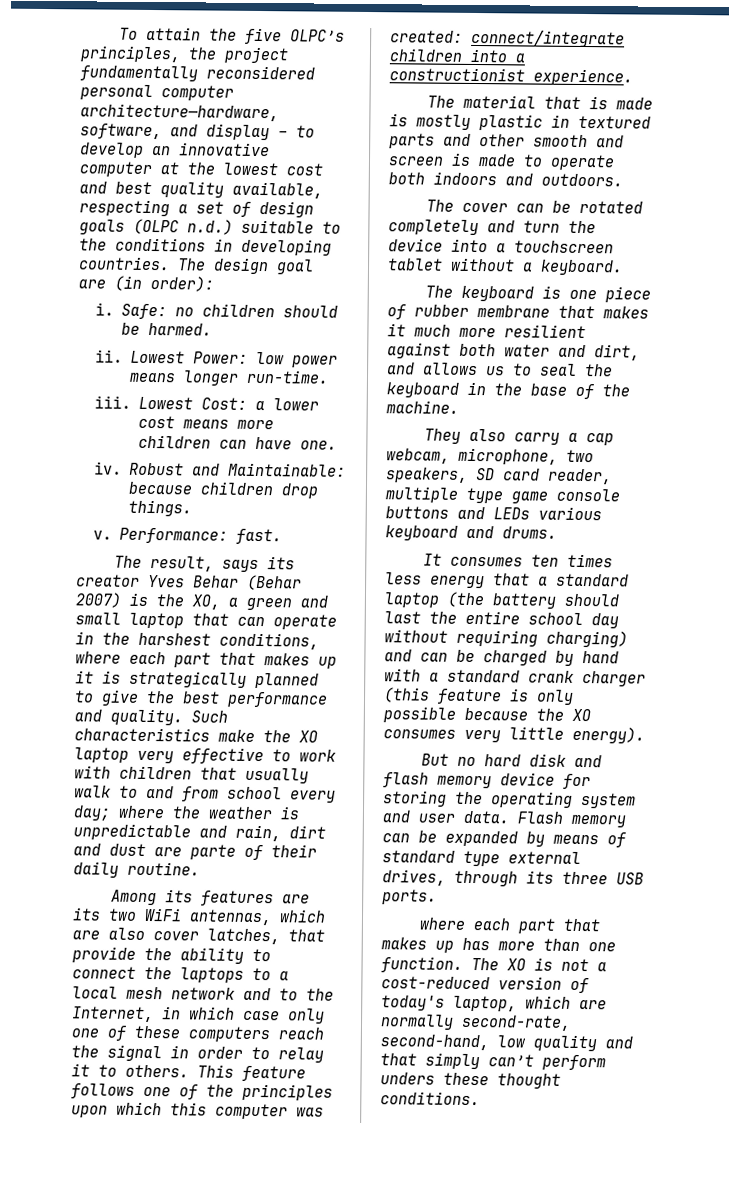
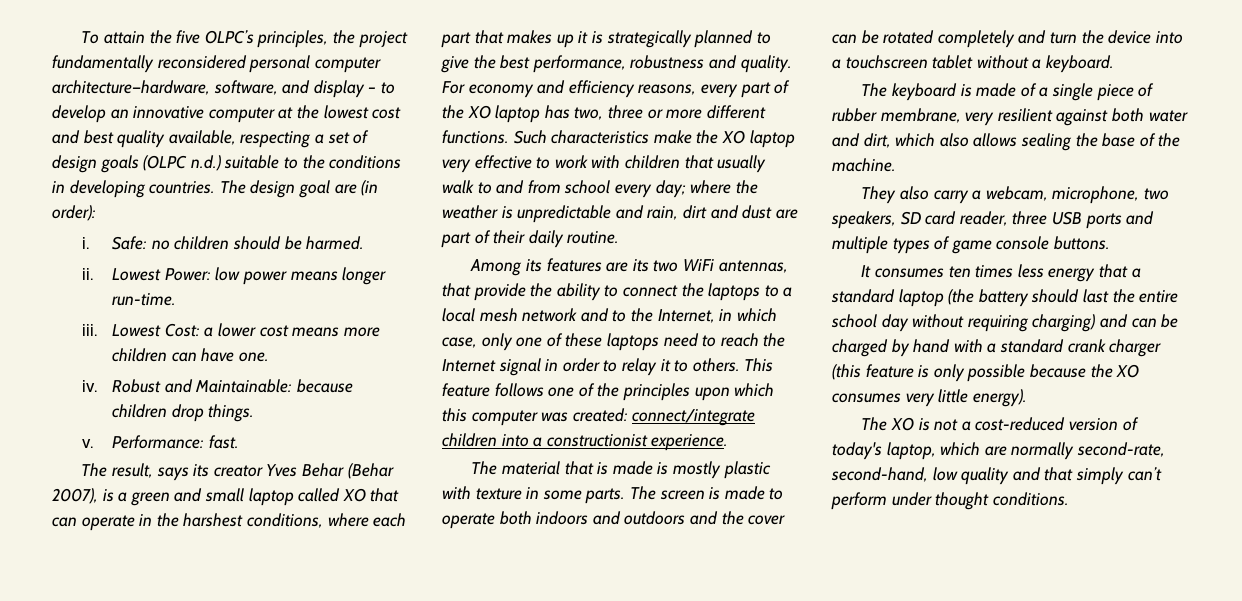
[75,592,220,610] 2007) is the XO, -> [52,488,114,504] 2007), is
(184, 620) none -> [298,488,366,502] called XO
[227,691,328,708] [74,708,183,726] performance and quality. -> [532,55,792,73] [442,80,791,98] [442,105,766,123] [442,130,509,144] performance, robustness and quality. For economy and efficiency reasons, every part of the XO laptop has two, three or more different functions.
[190,844,236,860] parte -> [441,232,471,248] part
[279,909,326,923] [72,927,280,945] which are also cover latches, -> (788, 266) none
[243,1010,280,1021] case -> [442,337,477,348] case,
[188,1026,270,1043] computers -> [606,333,717,351] laptops need to
(99, 1051) none -> [442,359,496,372] Internet
[551,114,651,129] [389,133,624,149] in textured parts and other smooth and -> [442,486,656,504] with texture in some parts. The
[541,173,623,187] [426,199,455,212] outdoors. // The -> [624,511,744,525] outdoors and the
[569,286,652,303] [387,304,649,320] [387,323,496,338] one piece of rubber membrane that makes it much more -> [976,83,1155,101] [832,108,995,126] made of a single piece of rubber membrane, very
[387,362,613,377] [386,381,486,398] and allows us to seal the keyboard in -> [895,133,1072,151] which also allows sealing
[586,433,615,446] cap -> (982, 195) none
[385,486,620,504] [385,506,602,521] [385,525,557,541] multiple type game console buttons and LEDs various keyboard and drums. -> [1012,211,1155,229] [832,236,1110,254] three USB ports and multiple types of game console buttons.
[421,753,603,768] [383,772,591,790] [383,790,636,809] [382,810,626,828] [382,830,626,848] [382,850,581,867] [382,869,644,887] [382,889,437,905] [419,917,601,934] [381,937,616,953] [381,956,463,973] But no hard disk and flash memory device for storing the operating system and user data. Flash memory can be expanded by means of standard type external drives, through its three USB ports. // where each part that makes up has more than one function. -> (1027, 398) none
[380,1072,489,1086] unders these -> [891,492,932,506] under

